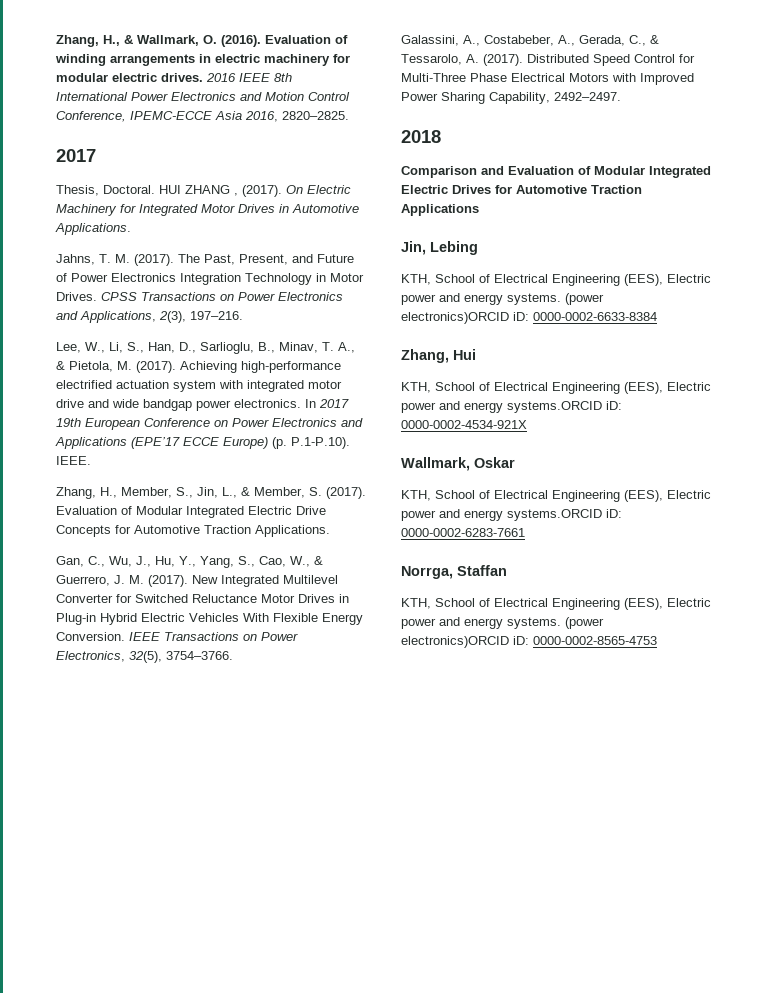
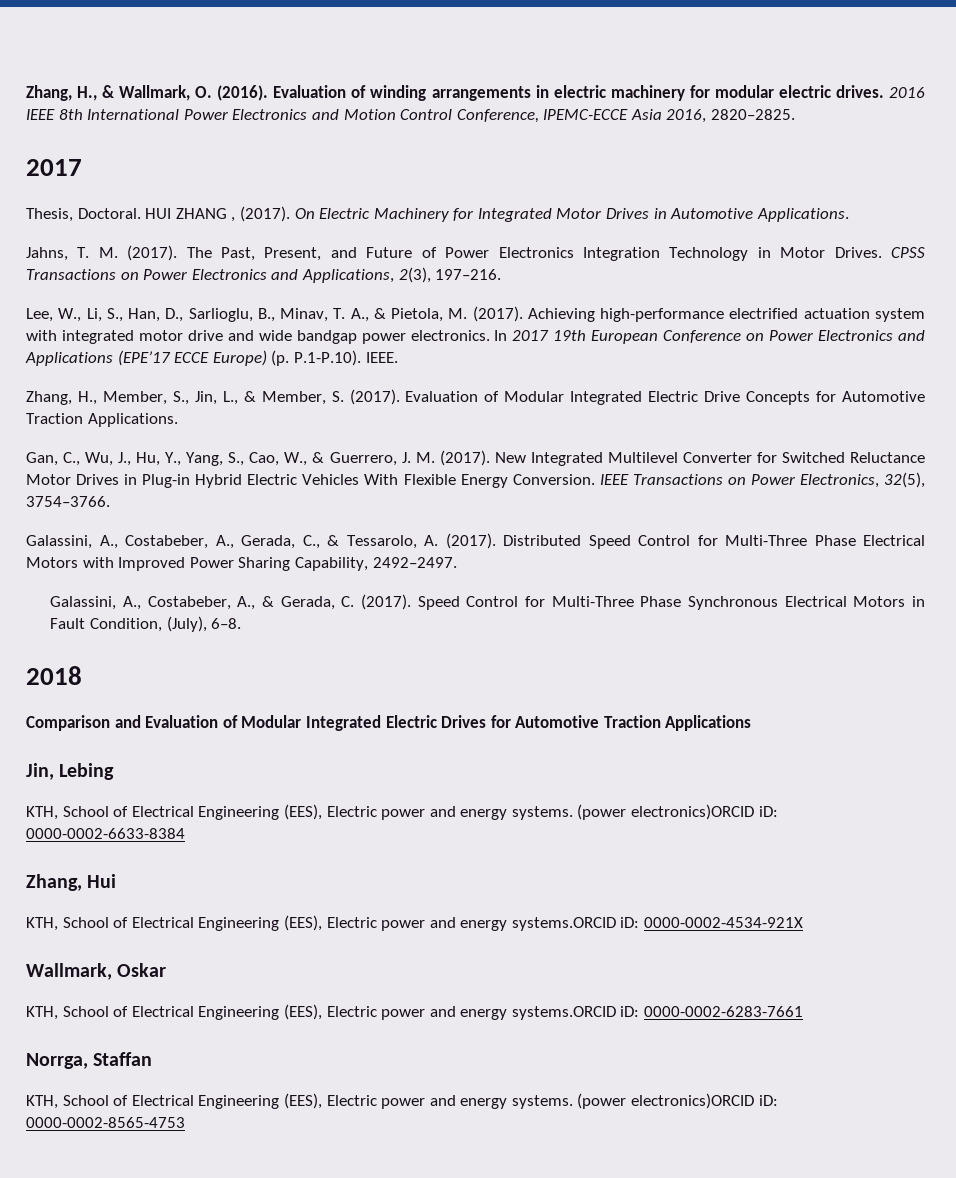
(621, 96) none -> [50,594,926,610] [50,616,242,632] // Galassini, A., Costabeber, A., & Gerada, C. (2017). Speed Control for Multi-Three Phase Synchronous Electrical Motors in Fault Condition, (July), 6–8.

